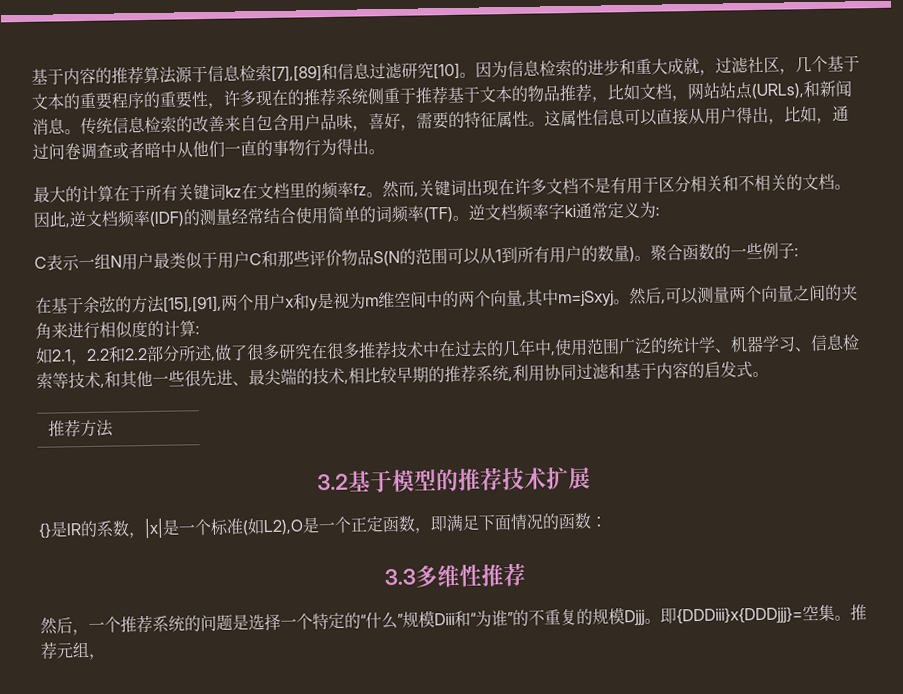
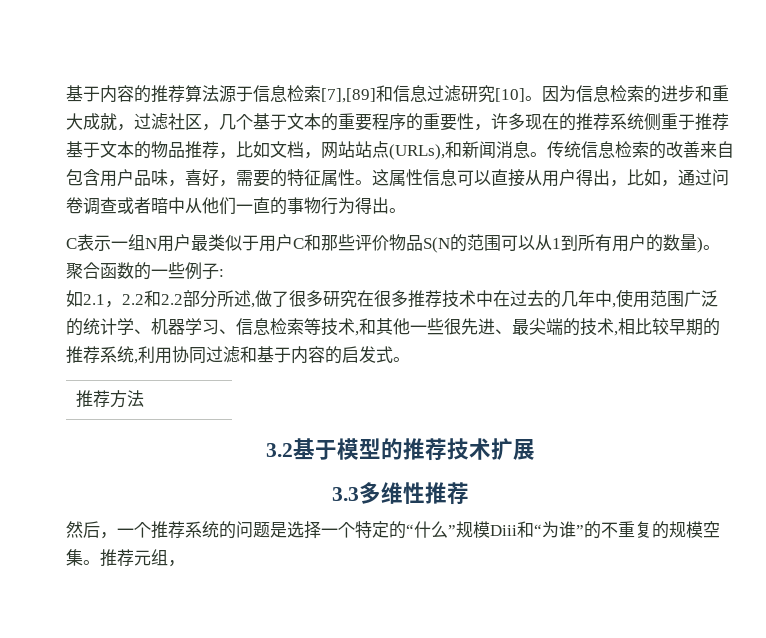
[33,173,851,203] [33,201,660,228] // 最大的计算在于所有关键词kz在文档里的频率fz。然而,关键词出现在许多文档不是有用于区分相关和不相关的文档。因此,逆文档频率(IDF)的测量经常结合使用简单的词频率(TF)。逆文档频率字ki通常定义为: -> (406, 210) none
[35,284,858,314] [35,320,200,340] // 在基于余弦的方法[15],[91],两个用户x和y是视为m维空间中的两个向量,其中m=jSxyj。然后,可以测量两个向量之间的夹角来进行相似度的计算: -> (224, 273) none
[38,512,607,539] // {}是IR的系数，|x|是一个标准(如L2),O是一个正定函数，即满足下面情况的函数： -> (535, 449) none
[624,606,803,627] Djjj。即{DDDiii}x{DDDjjj}= -> (703, 529) none

